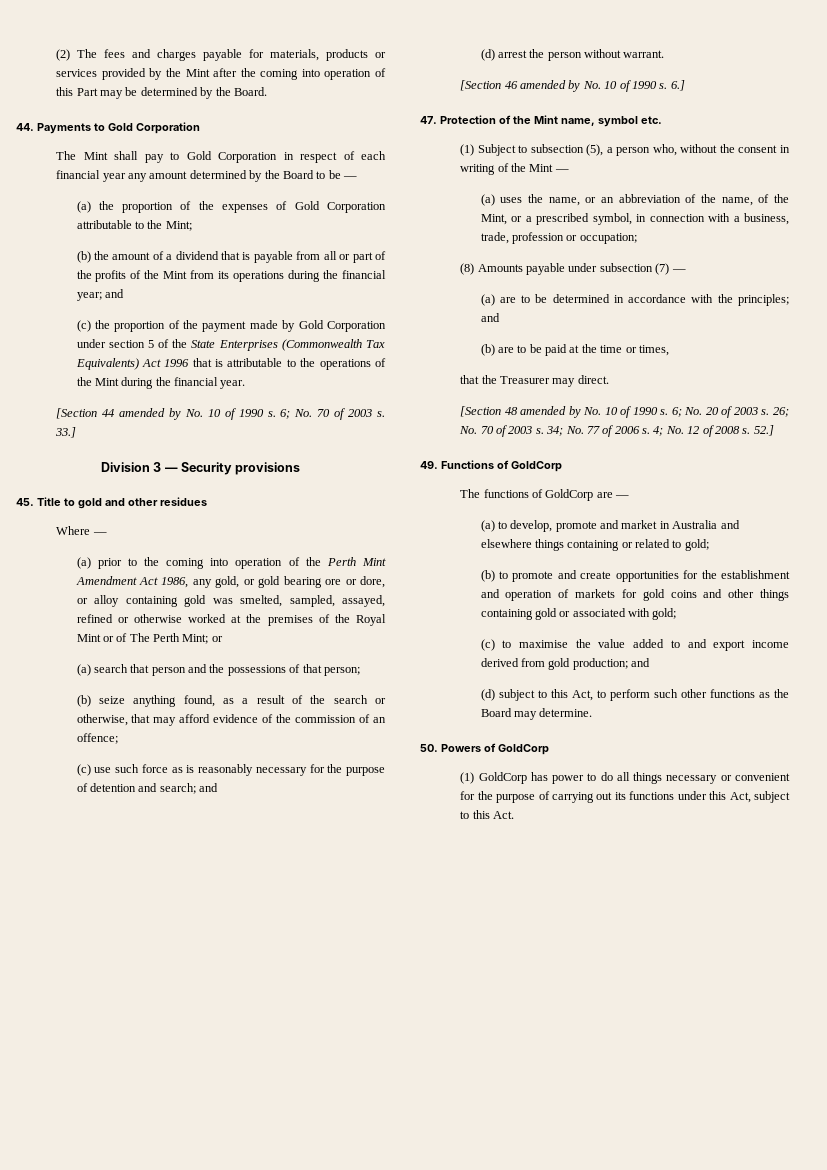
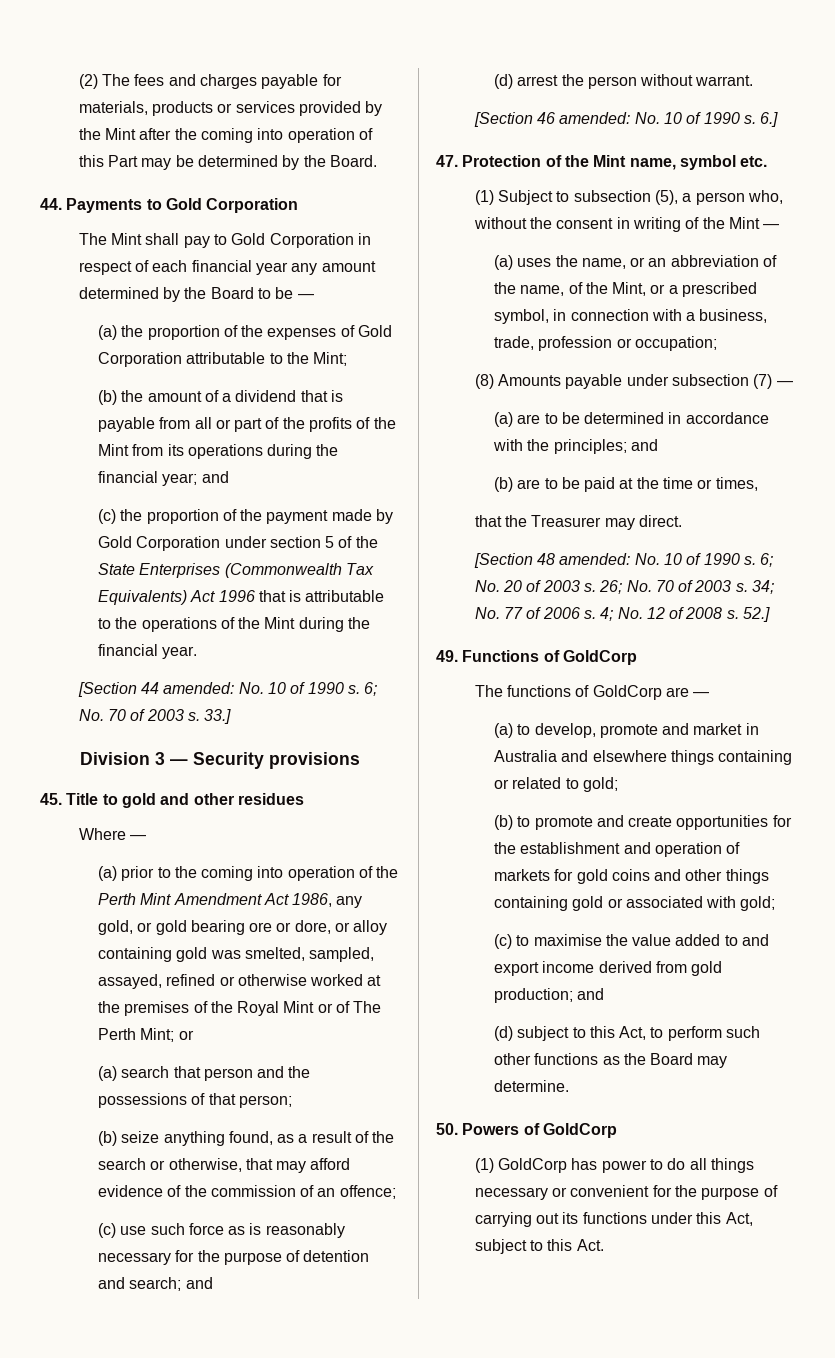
[119,408,182,420] amended by -> [163,682,235,694] amended:
[520,80,581,92] amended by -> [559,112,631,124] amended:
[520,406,581,418] amended by -> [559,553,631,565] amended:

